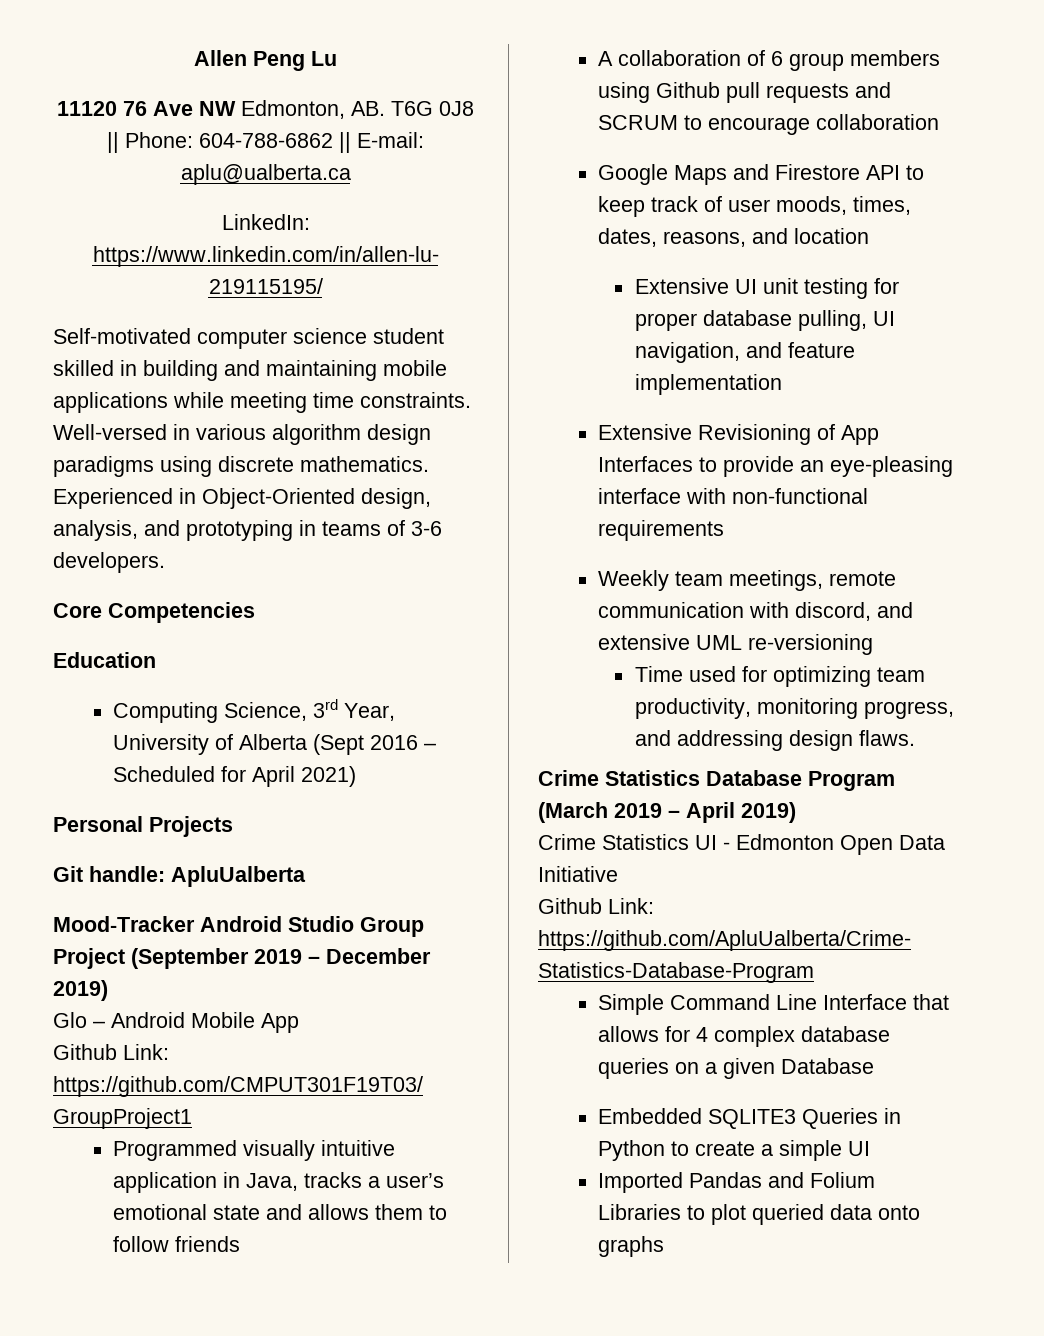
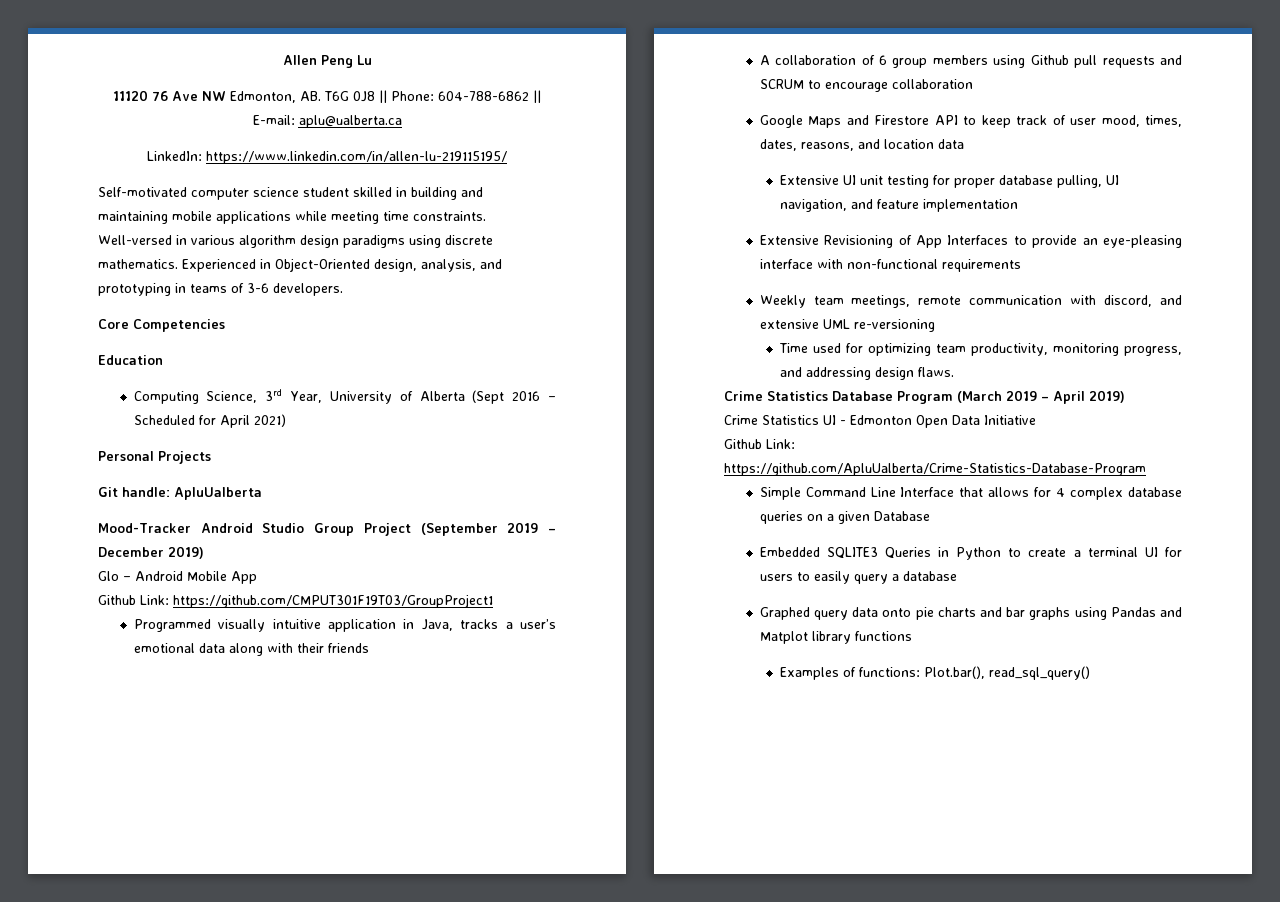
[213,1204,448,1220] [113,1236,170,1252] state and allows them to follow -> [198,643,324,656] data along with their
[776,196,848,215] moods, -> [1101,115,1140,127] mood,
(870, 236) none -> [937,139,964,149] data
[779,1140,871,1161] [598,1172,876,1193] [598,1204,921,1225] [598,1236,665,1257] simple UI // Imported Pandas and Folium Libraries to plot queried data onto graphs -> [1087,547,1182,557] [759,571,957,584] [759,607,1182,620] [759,631,912,644] [779,666,1090,680] terminal UI for users to easily query a database // Graphed query data onto pie charts and bar graphs using Pandas and Matplot library functions // Examples of functions: Plot.bar(), read_sql_query()

